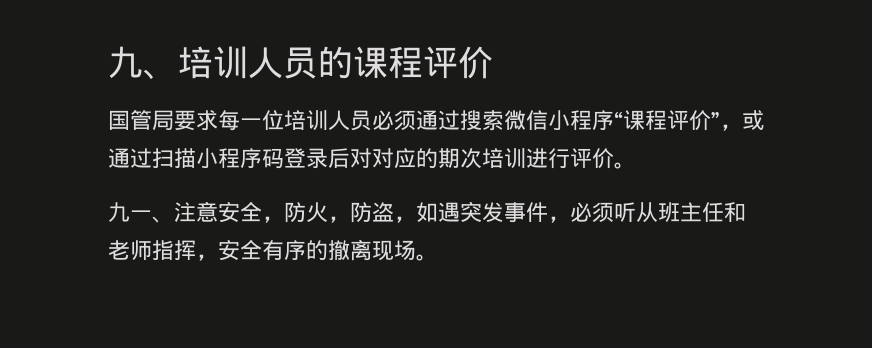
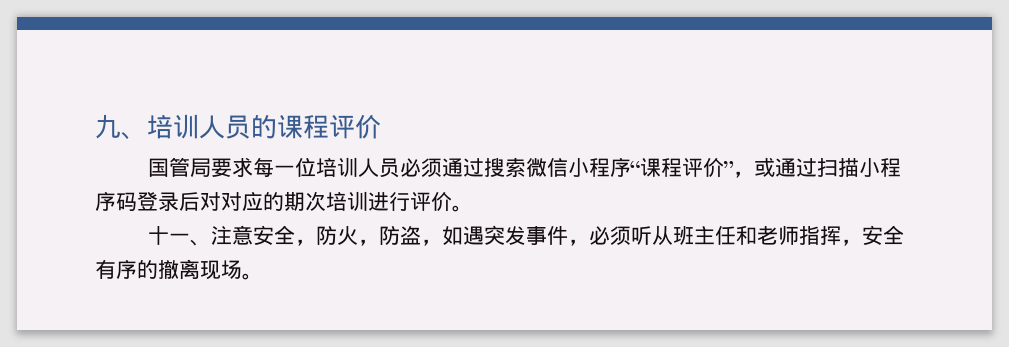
[108,202,130,222] 九 -> [147,226,169,245] 十

